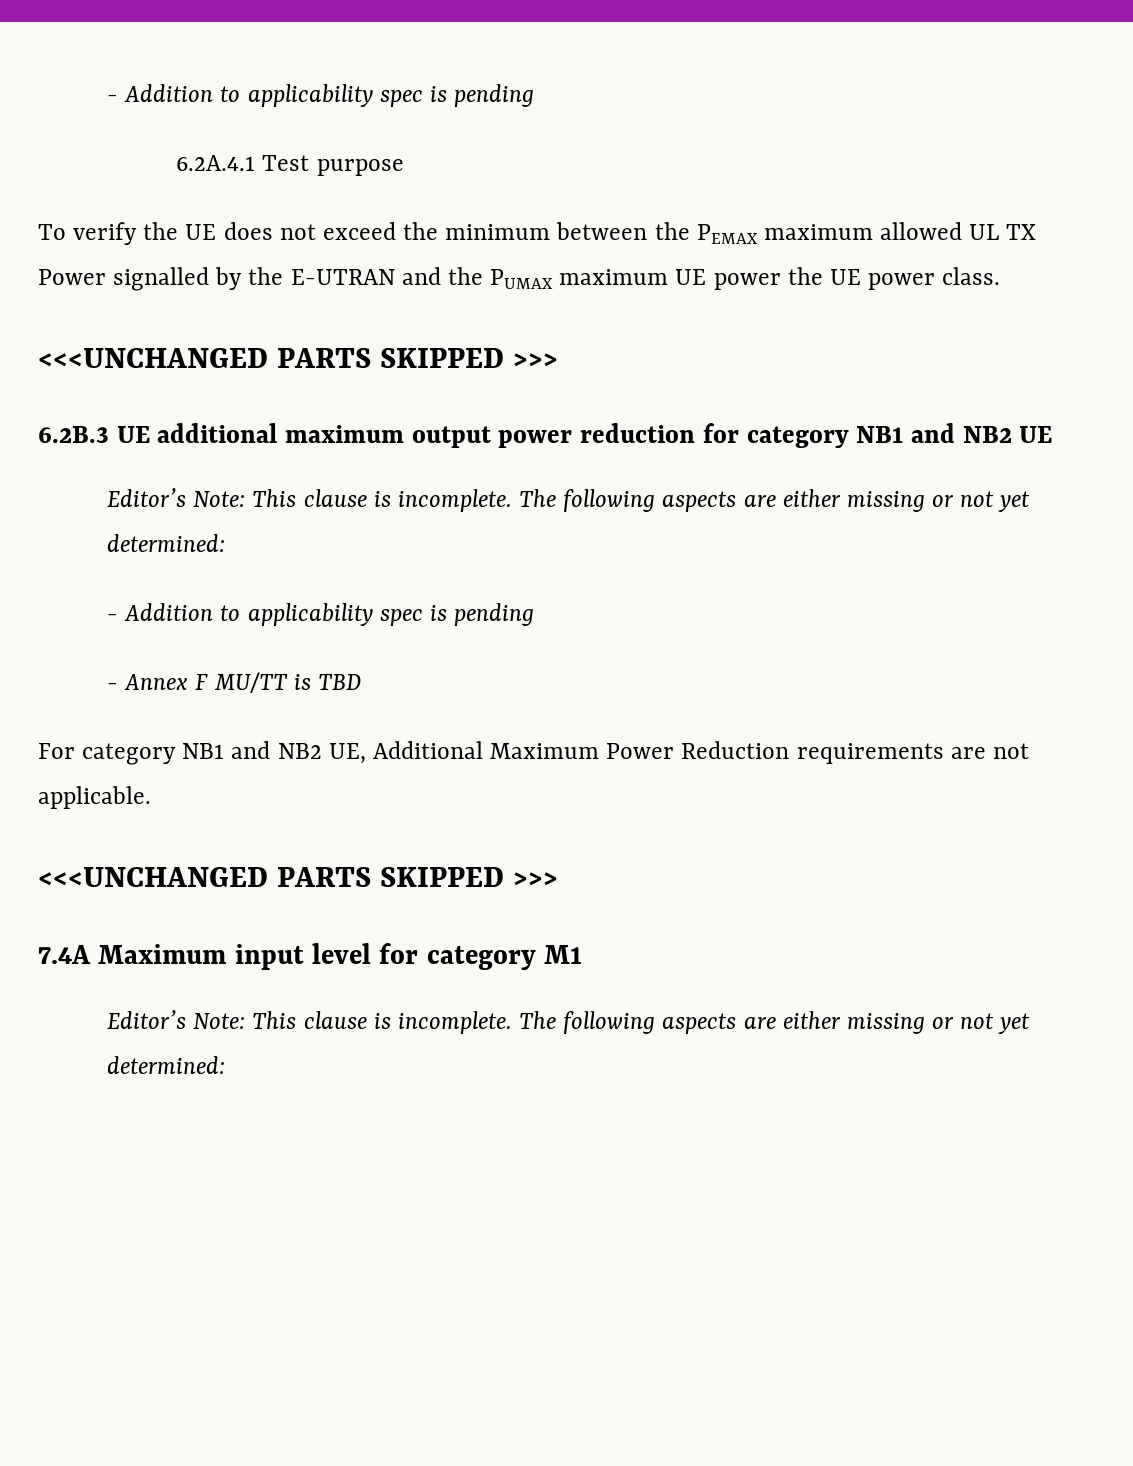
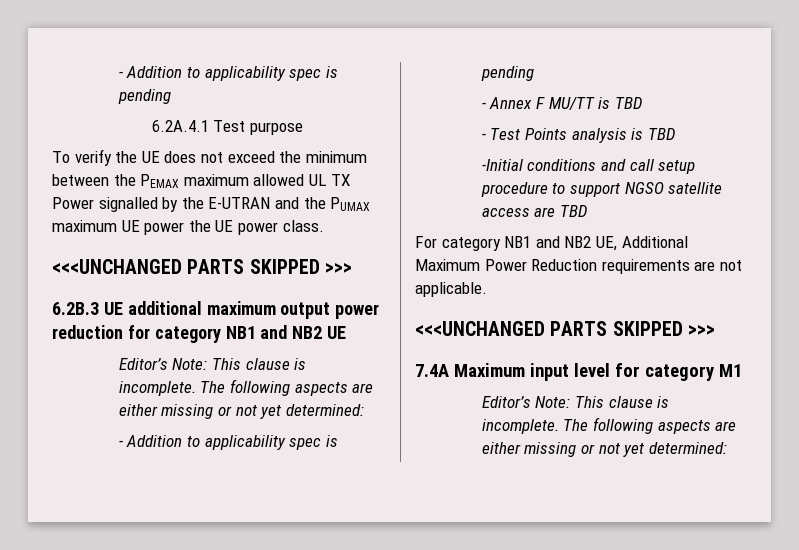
(361, 682) none -> [481,128,675,143] [481,159,696,174] [480,182,723,197] [481,205,588,217] // - Test Points analysis is TBD // -Initial conditions and call setup procedure to support NGSO satellite access are TBD

